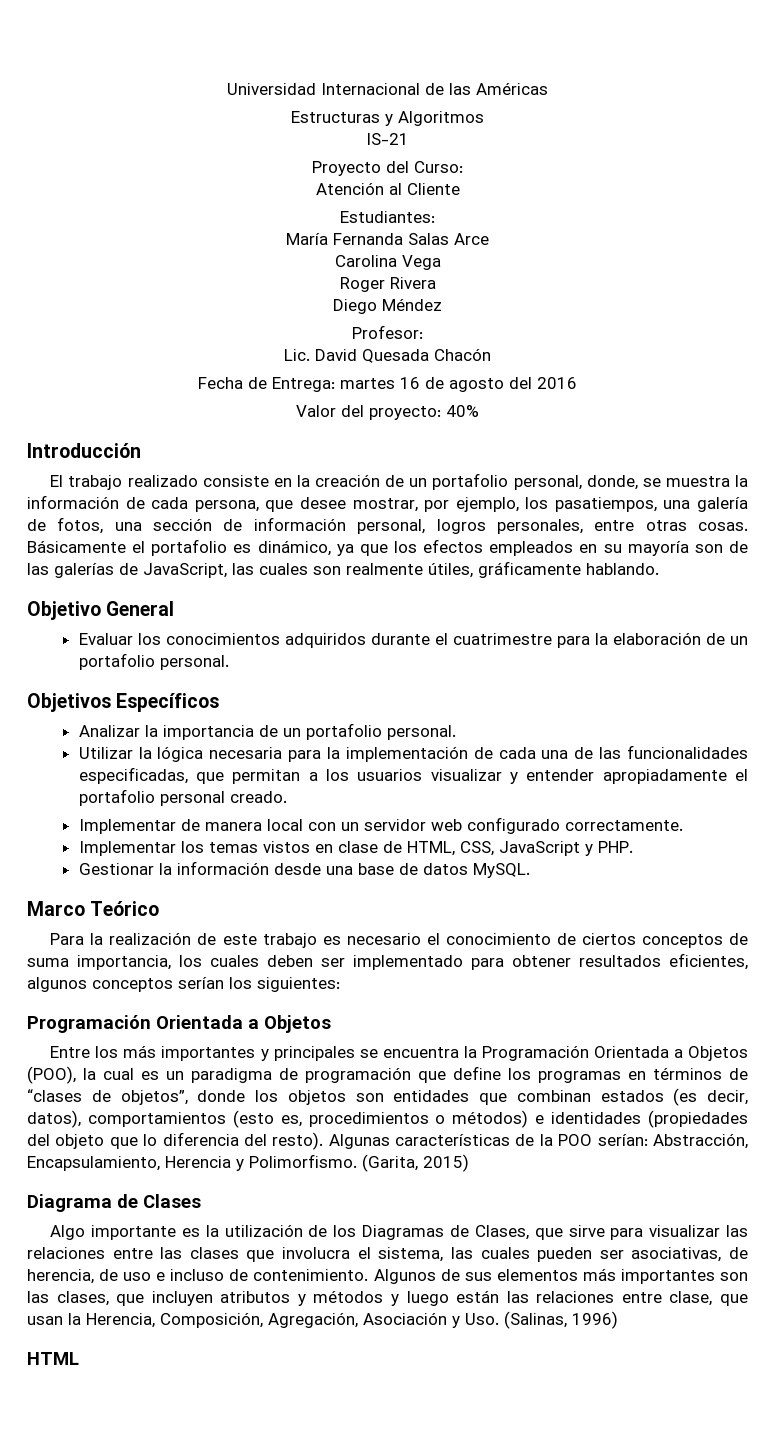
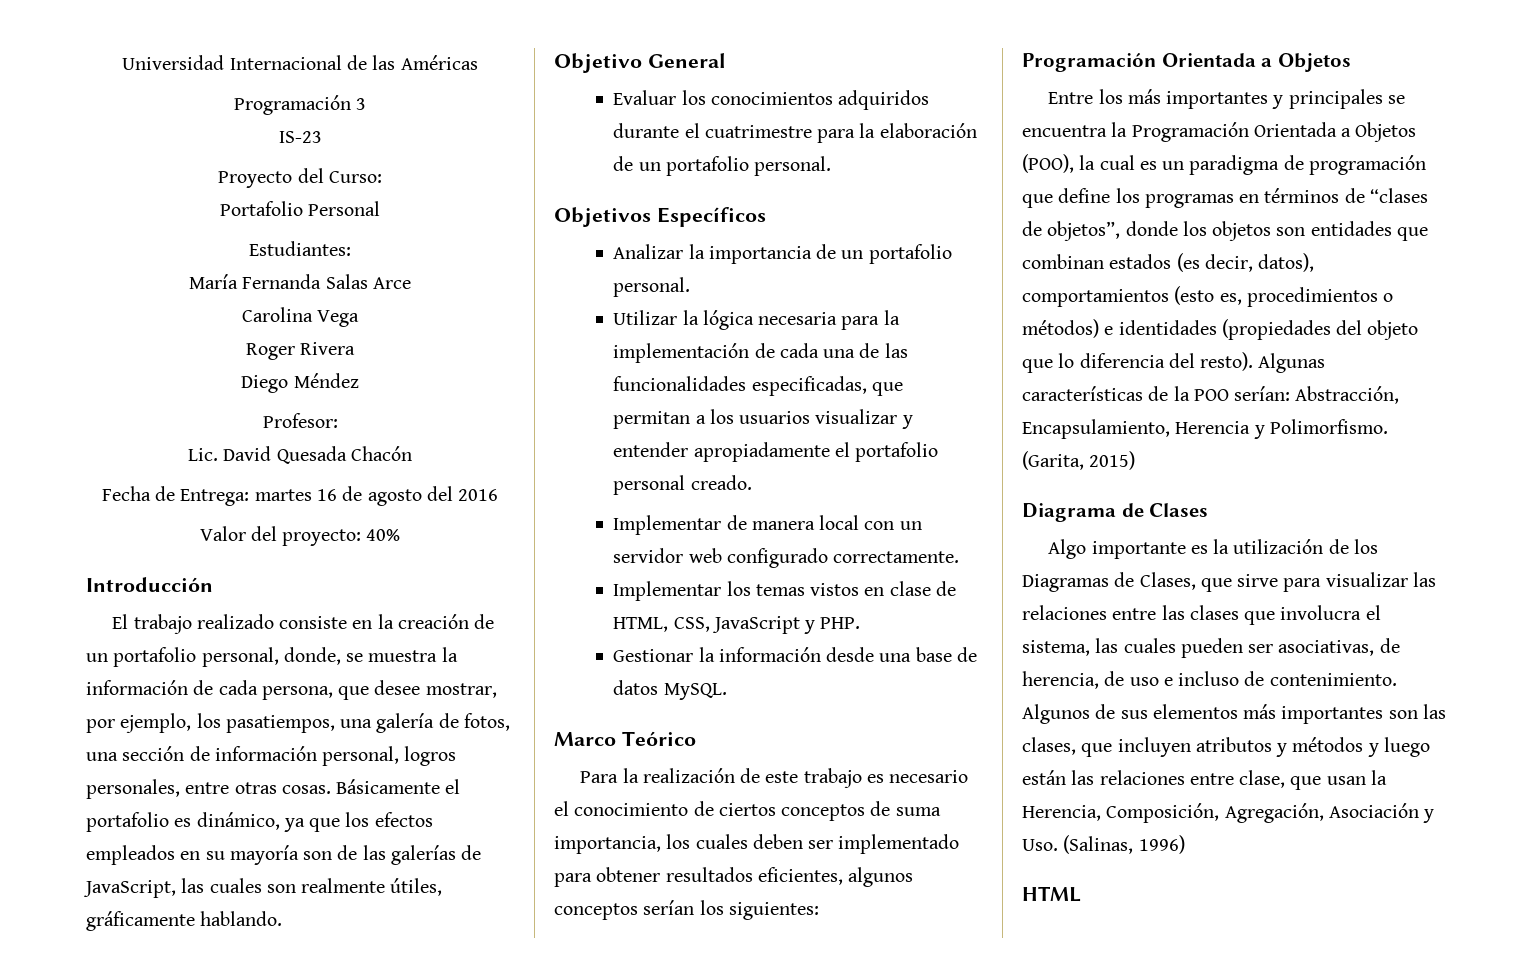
[291,111,484,126] [366,133,409,145] Estructuras y Algoritmos // IS-21 -> [233,95,367,115] [278,131,322,143] Programación 3 // IS-23
[315,182,460,195] Atención al Cliente -> [219,201,381,216] Portafolio Personal

